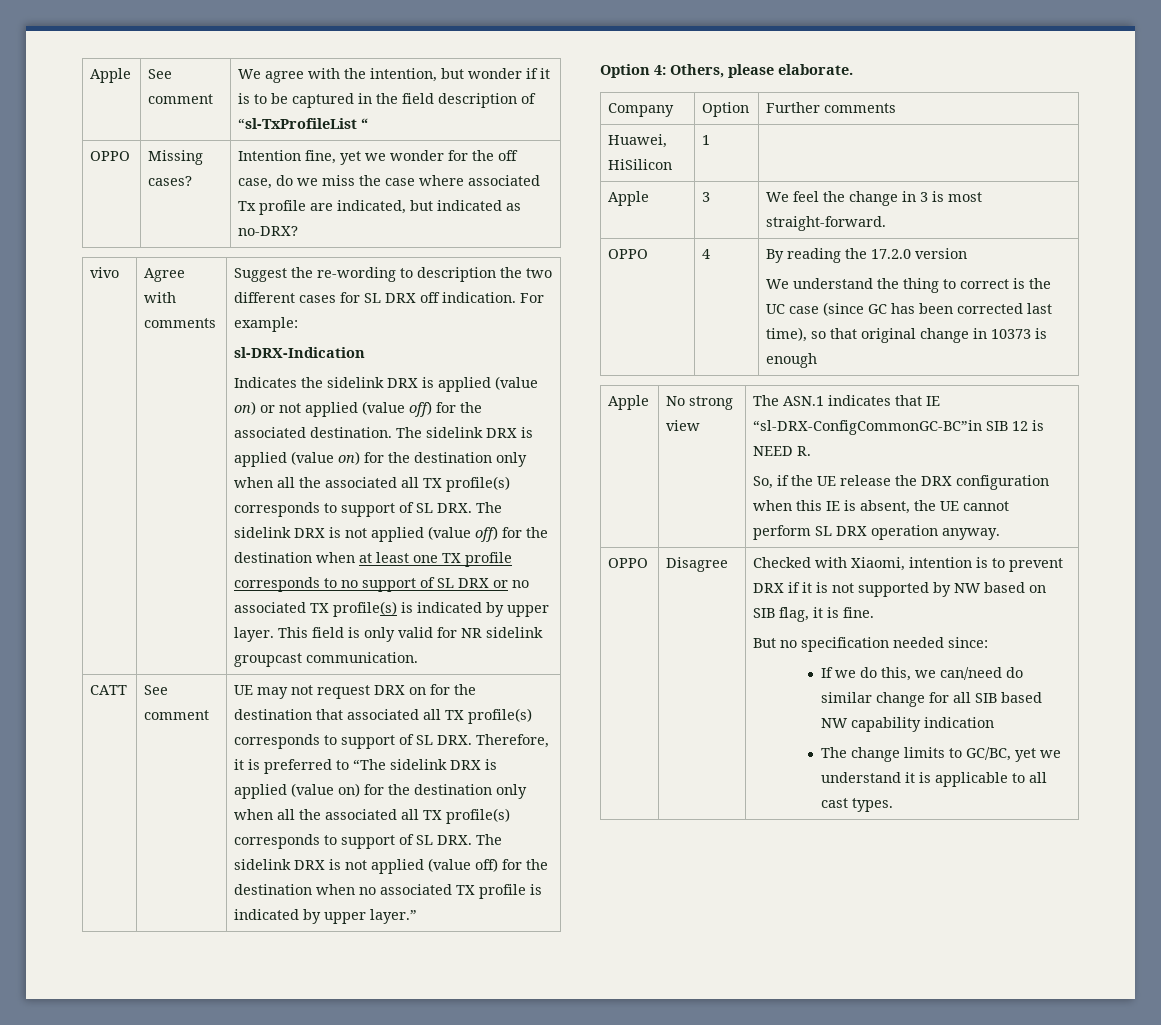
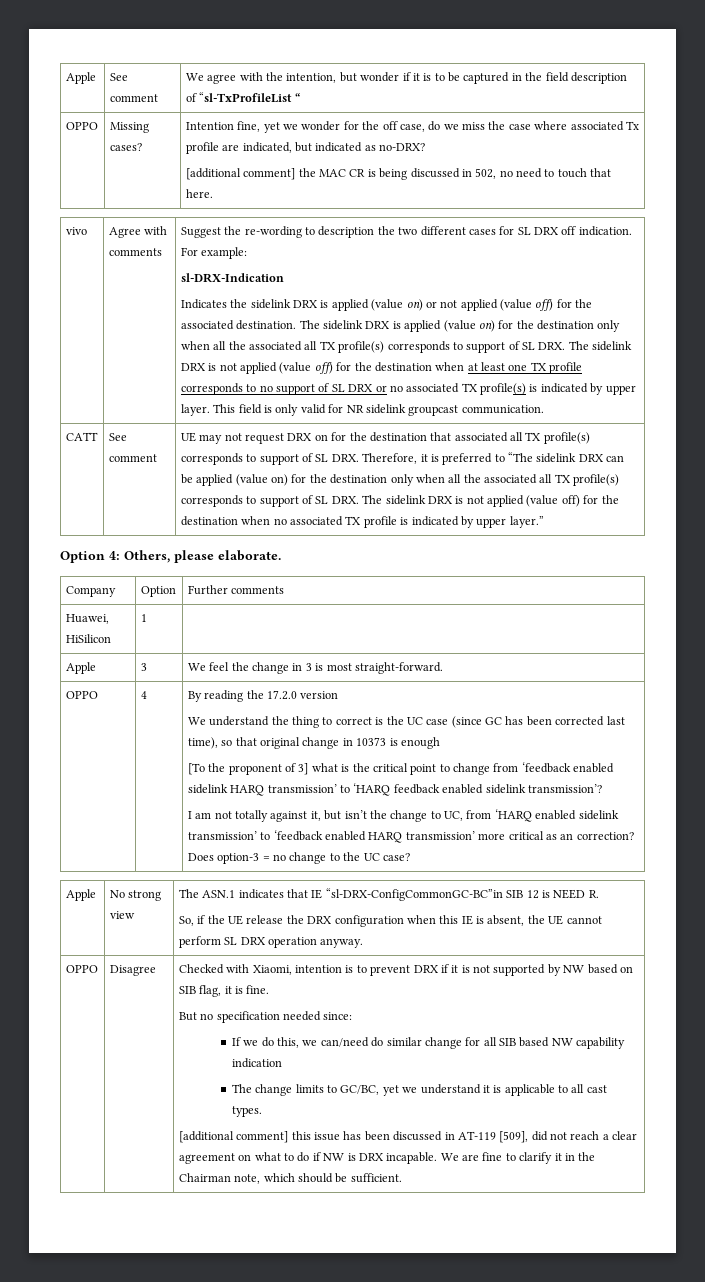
(299, 231) none -> [185,168,612,180] [185,189,213,198] // [additional comment] the MAC CR is being discussed in 502, no need to touch that here.
[485,759,498,770] is -> [606,455,625,462] [180,474,193,484] can be
(818, 360) none -> [187,762,615,775] [187,783,602,796] [187,809,619,822] [187,830,634,843] [187,852,410,864] // [To the proponent of 3] what is the critical point to change from ‘feedback enabled sidelink HARQ transmission’ to ‘HARQ feedback enabled sidelink transmission’? // I am not totally against it, but isn’t the change to UC, from ‘HARQ enabled sidelink transmission’ to ‘feedback enabled HARQ transmission’ more critical as an correction? Does option-3 = no change to the UC case?
(893, 805) none -> [178,1131,638,1143] [178,1152,596,1164] [178,1173,402,1184] // [additional comment] this issue has been discussed in AT-119 [509], did not reach a clear agreement on what to do if NW is DRX incapable. We are fine to clarify it in the Chairman note, which should be sufficient.

